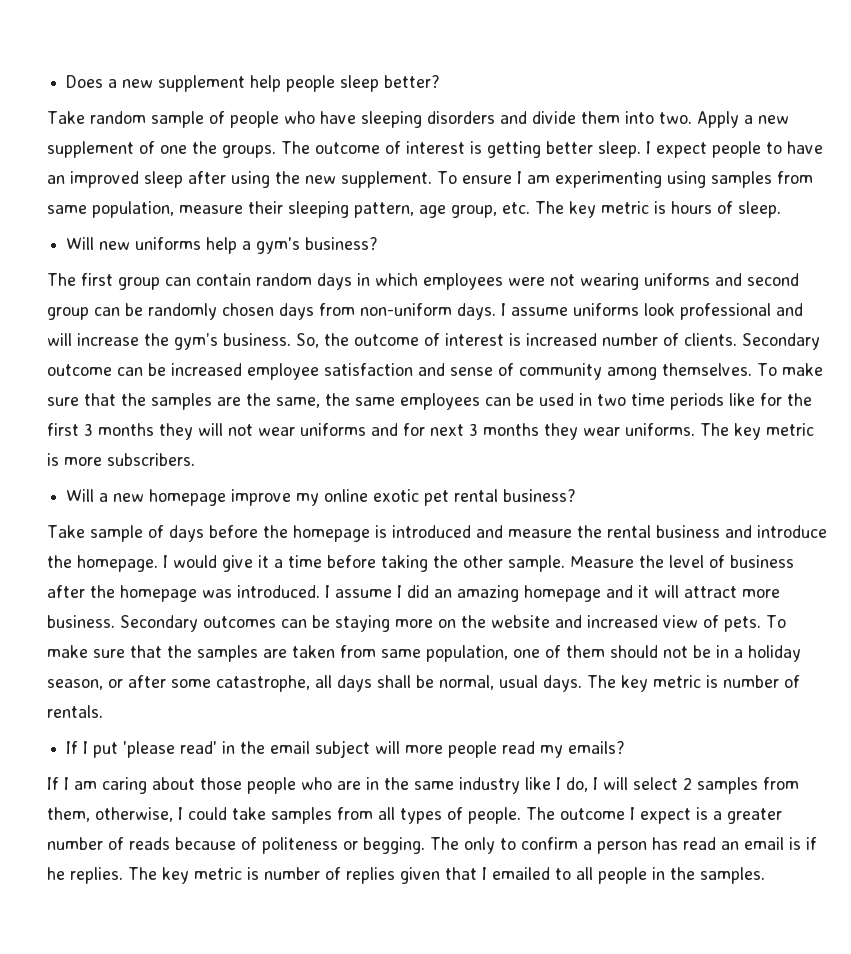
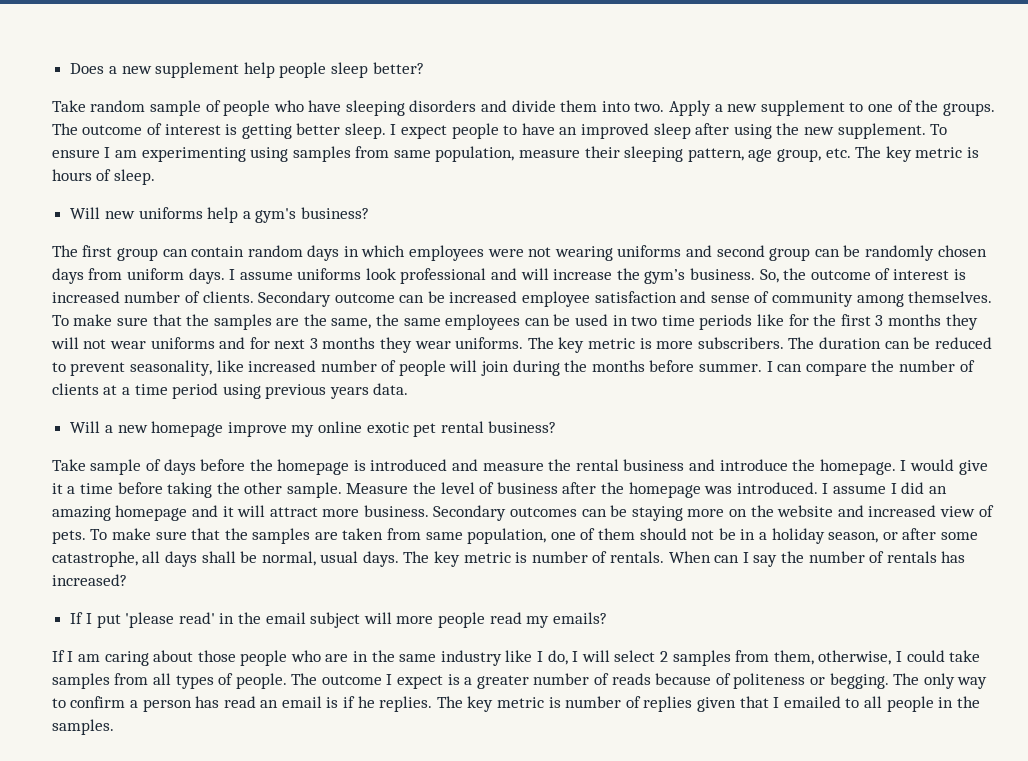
[139,141,188,154] of one -> [849,100,913,112] to one of
[360,303,453,316] non-uniform -> [126,268,184,280] uniform
(196, 459) none -> [788,337,992,349] [51,360,975,376] [51,383,409,399] The duration can be reduced to prevent seasonality, like increased number of people will join during the months before summer. I can compare the number of clients at a time period using previous years data.
(104, 711) none -> [668,551,966,567] [51,574,127,586] When can I say the number of rentals has increased?
(496, 845) none -> [957,677,988,689] way

